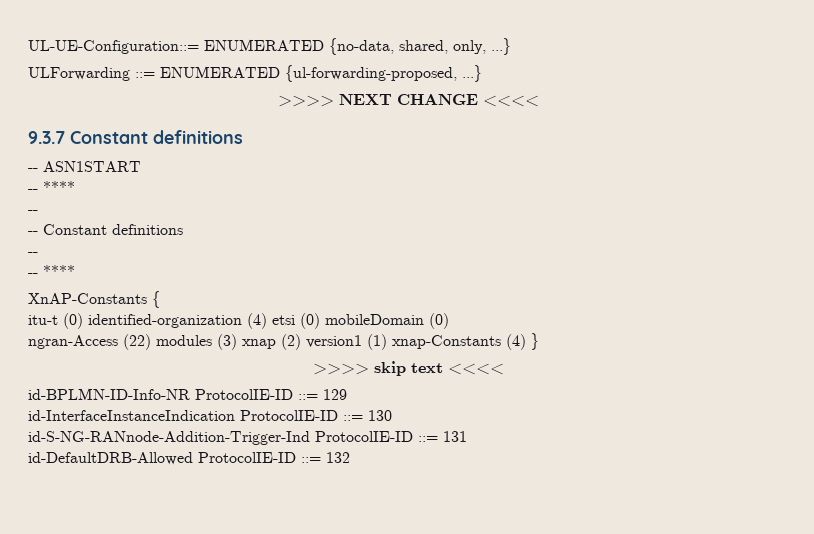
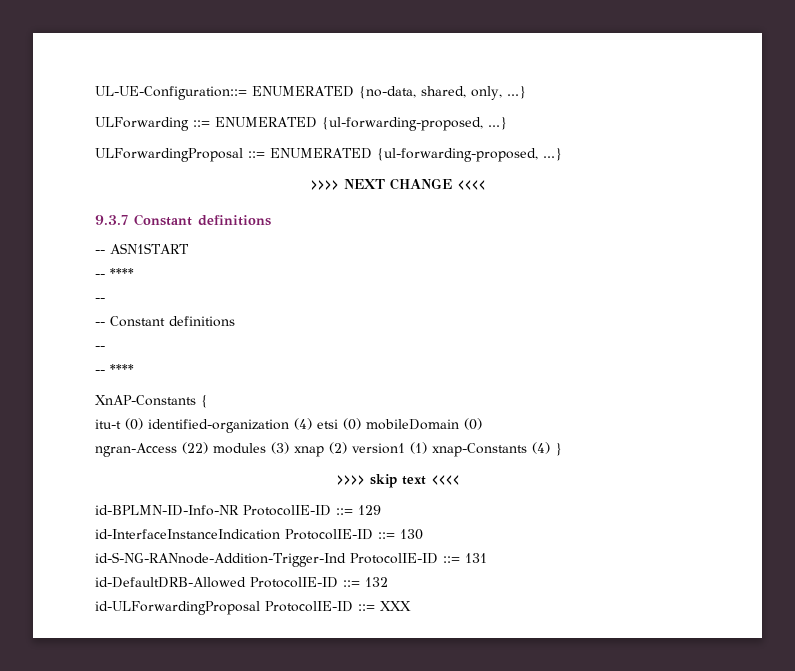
(482, 73) none -> [95,148,562,162] // ULForwardingProposal ::= ENUMERATED {ul-forwarding-proposed, ...}
(350, 457) none -> [95,601,411,615] // id-ULForwardingProposal ProtocolIE-ID ::= XXX

